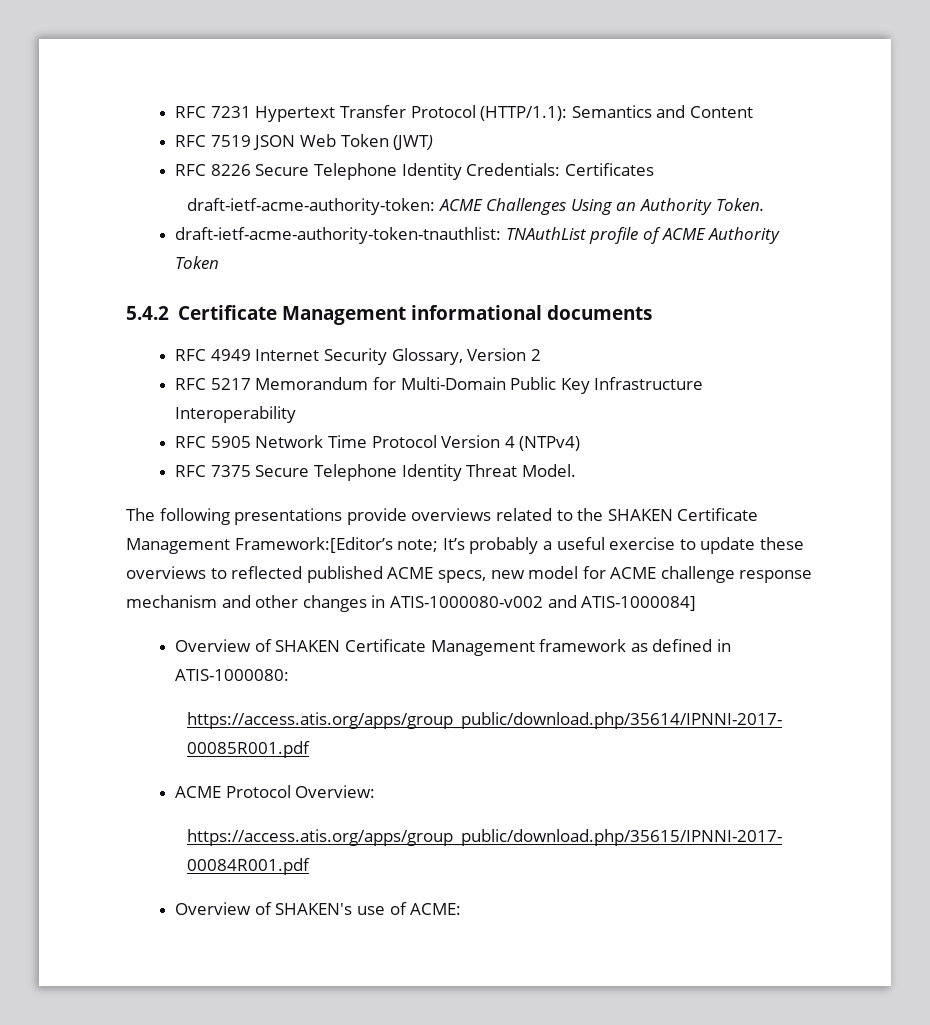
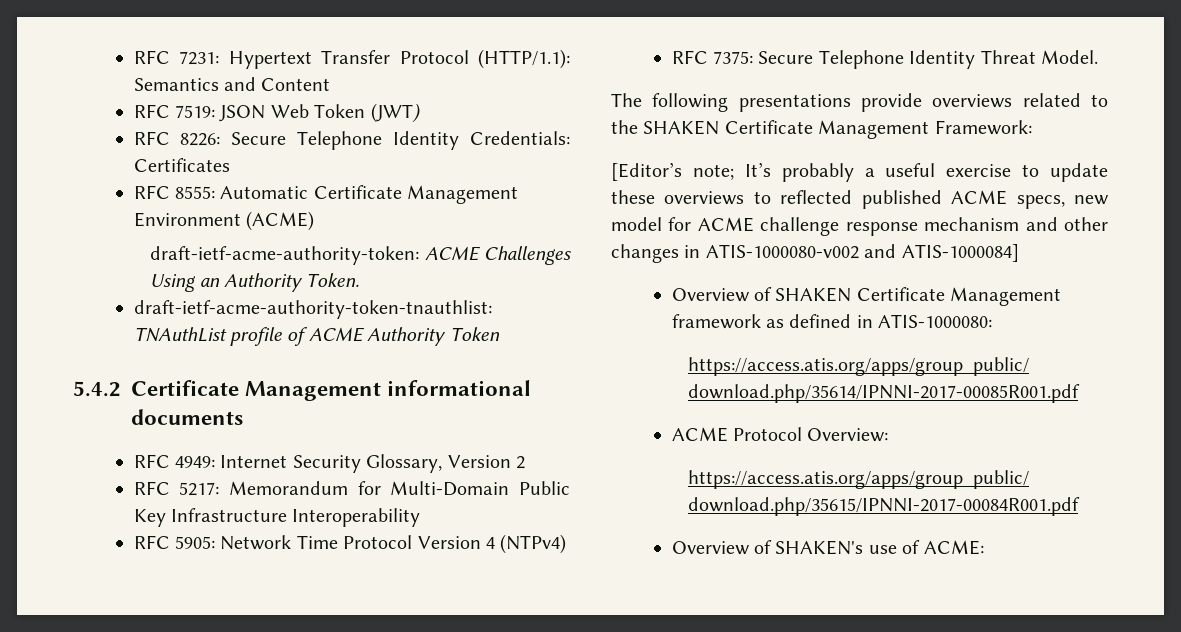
[175,106,251,118] RFC 7231 -> [133,50,220,65] RFC 7231:
[210,135,251,147] 7519 -> [174,105,215,118] 7519:
[210,164,251,176] 8226 -> [180,133,221,146] 8226:
(654, 169) none -> [133,185,519,204] [133,211,314,231] // RFC 8555: Automatic Certificate Management Environment (ACME)
[210,349,251,361] 4949 -> [174,456,215,468] 4949:
[210,378,251,390] 5217 -> [179,482,220,496] 5217:
[210,436,251,448] 5905 -> [174,536,215,549] 5905:
[210,465,251,477] 7375 -> [712,51,753,64] 7375:
[234,537,393,553] Framework:[Editor’s -> [934,120,1032,135] [611,162,682,181] Framework: // [Editor’s

